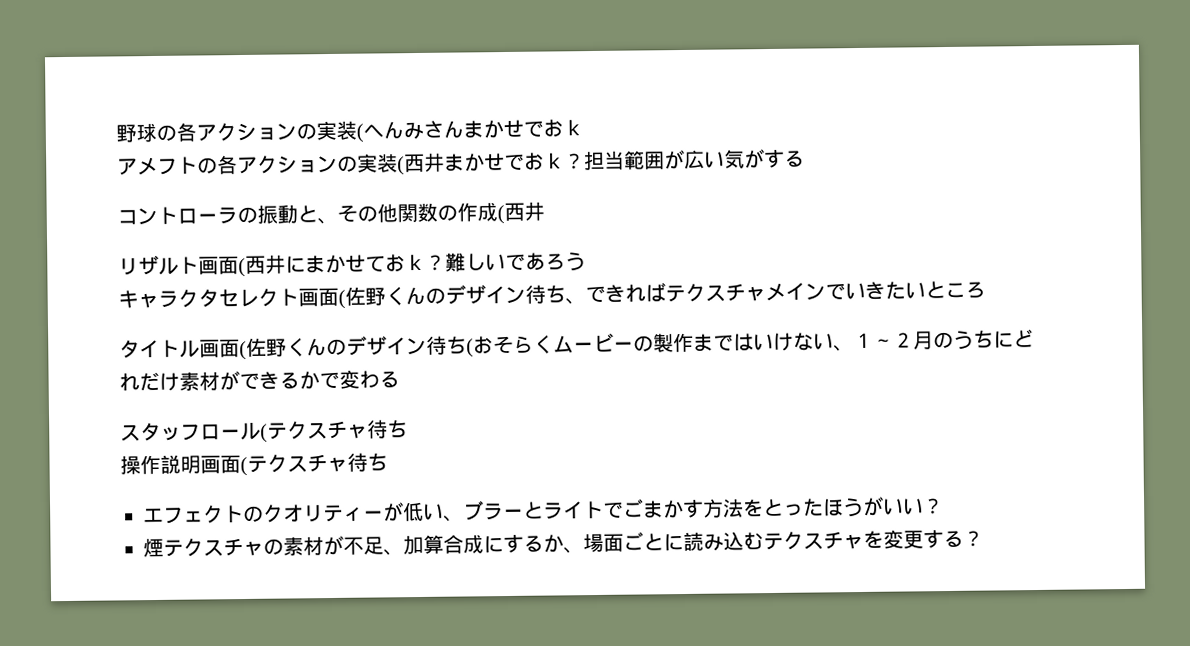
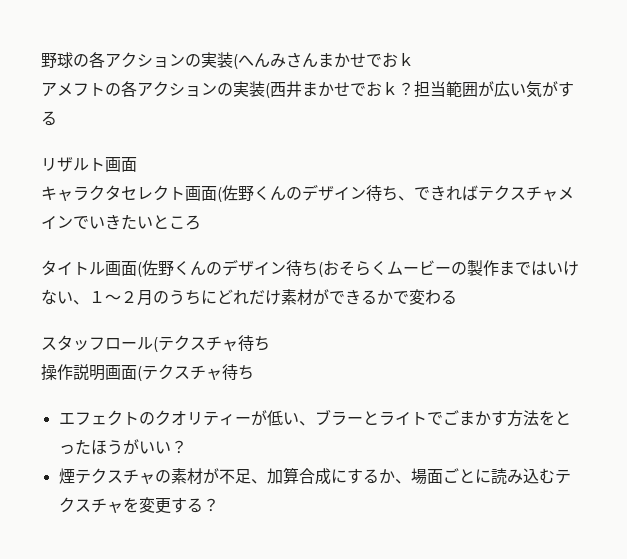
[117,201,545,226] [118,252,586,278] コントローラの振動と、その他関数の作成(西井 // リザルト画面(西井にまかせておｋ？難しいであろう -> [41,156,137,172] リザルト画面

